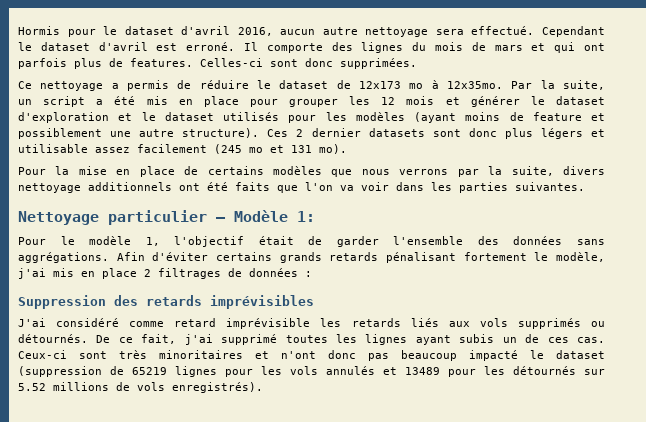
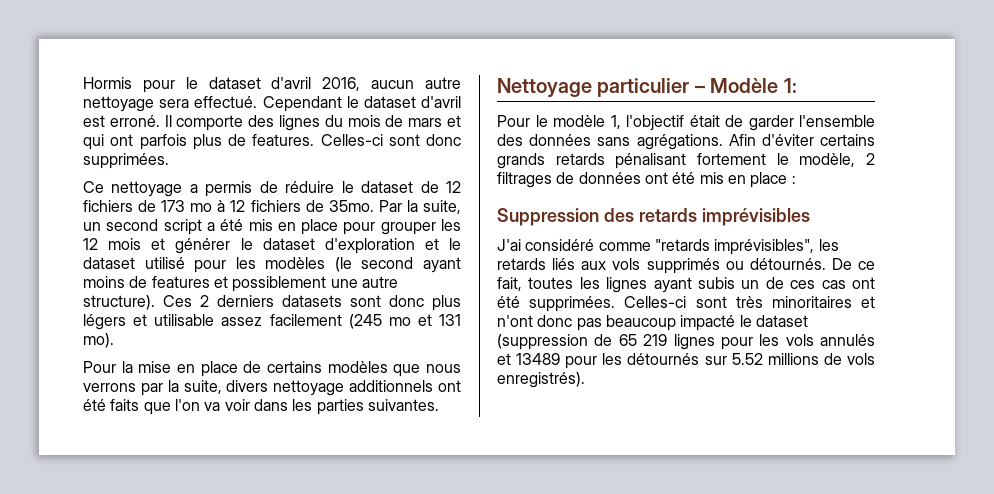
[359,80,503,89] 12x173 mo à 12x35mo. -> [446,181,462,193] [83,200,374,212] 12 fichiers de 173 mo à 12 fichiers de 35mo.
(32, 102) none -> [106,219,159,231] second
[223,112,279,121] utilisés -> [144,257,185,269] utilisé
[414,112,456,123] (ayant -> [334,257,461,273] (le second ayant
[532,112,582,121] feature -> [151,276,210,288] features
[311,128,361,137] dernier -> [217,295,274,307] derniers
[18,252,109,263] aggrégations. -> [636,134,723,150] agrégations.
[18,268,298,279] j'ai mis en place 2 filtrages de données -> [866,153,875,165] [497,172,788,188] 2 filtrages de données ont été mis en place
[174,318,311,329] retard imprévisible -> [654,239,815,255] "retards imprévisibles",
[184,334,278,345] j'ai supprimé -> (522, 284) none
[577,337,606,343] [18,350,67,359] cas. Ceux-ci -> [821,277,875,289] [497,296,687,312] cas ont été supprimées. Celles-ci
[132,367,167,375] 65219 -> [618,334,668,346] 65 219

